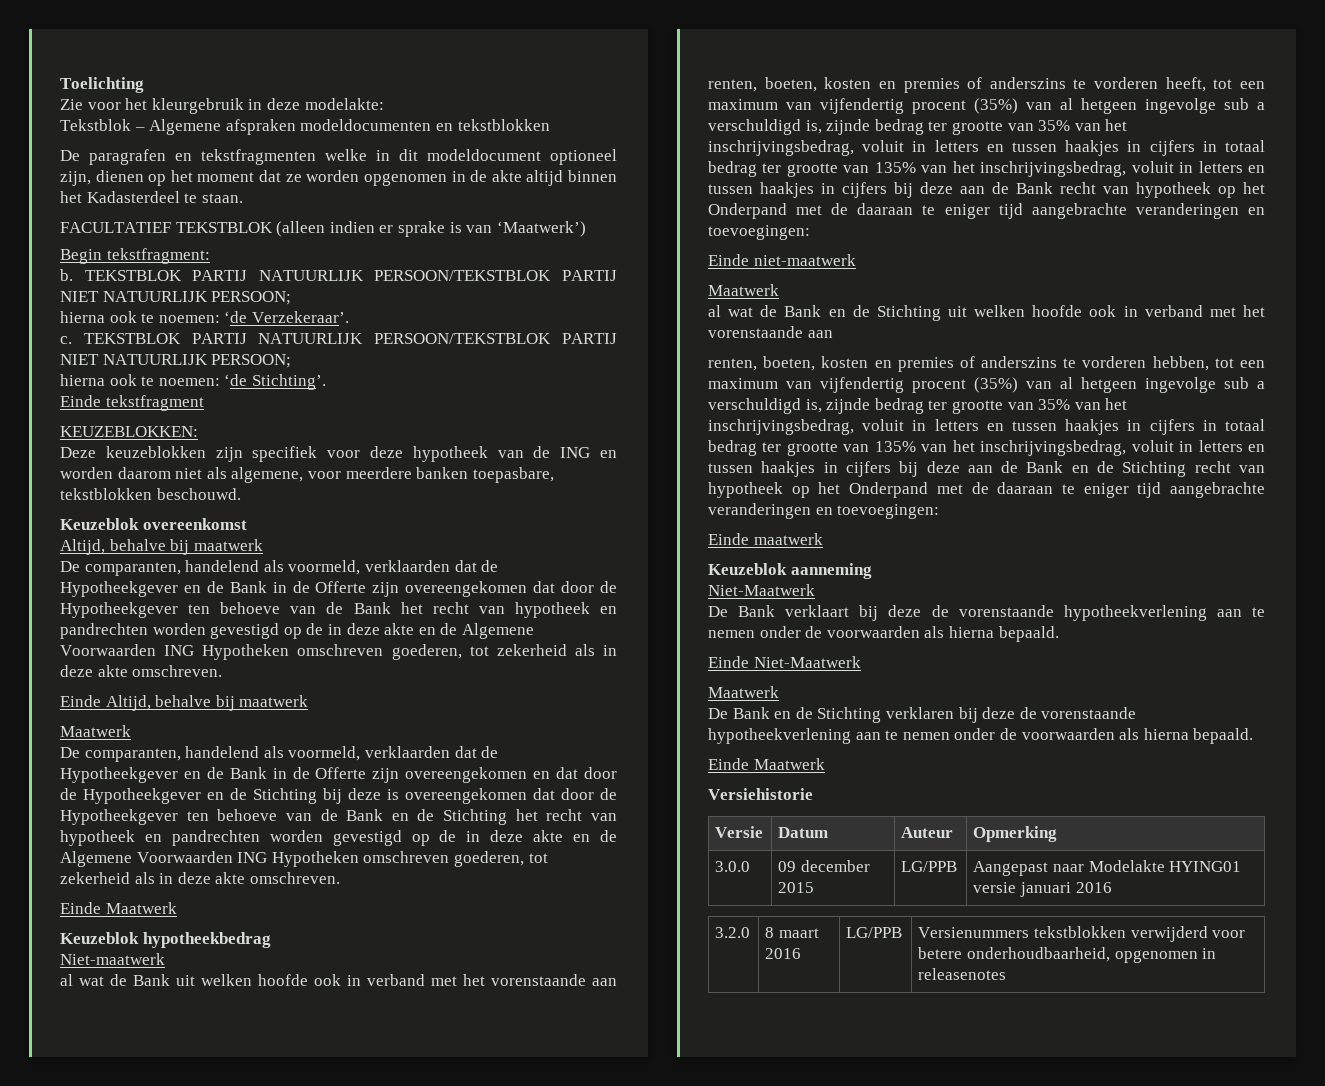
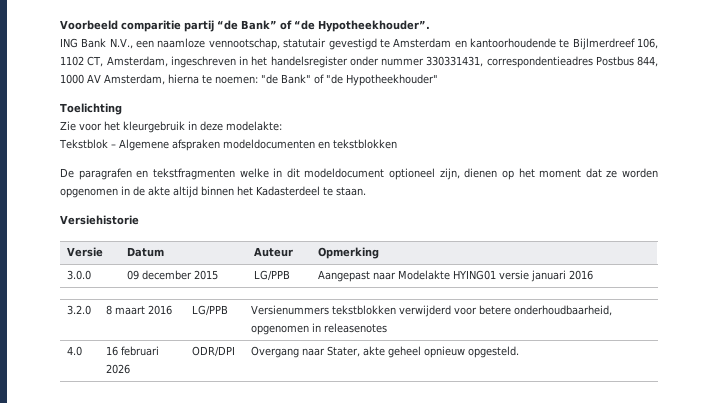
(60, 85) none -> [60,20,430,32] [60,38,659,50] [60,56,658,68] [60,74,438,86] Voorbeeld comparitie partij “de Bank” of “de Hypotheekhouder”. // ING Bank N.V., een naamloze vennootschap, statutair gevestigd te Amsterdam en kantoorhoudende te Bijlmerdreef 106, 1102 CT, Amsterdam, ingeschreven in het handelsregister onder nummer 330331431, correspondentieadres Postbus 844, 1000 AV Amsterdam, hierna te noemen: "de Bank" of "de Hypotheekhouder" //
[60,221,586,237] [60,248,210,264] [60,269,617,281] [60,291,292,305] [60,311,349,323] [60,333,617,344] [60,354,292,368] [60,374,326,390] [60,395,204,411] [60,426,198,437] [60,446,617,462] [60,467,554,483] [60,488,241,500] [60,518,247,530] [60,539,263,555] [60,560,499,576] [60,581,618,597] [60,602,618,618] [60,623,534,639] [60,644,617,660] [60,665,223,677] [60,695,309,711] [60,725,131,737] [60,746,499,762] [60,767,618,783] [60,788,617,804] [60,809,617,825] [60,830,618,846] [60,851,548,867] [60,872,340,884] [60,902,177,914] [60,932,271,948] [60,953,165,965] [60,974,617,986] [708,77,1265,93] [708,98,1265,114] [708,119,1128,135] [708,140,1265,156] [708,161,1265,177] [708,182,1265,198] [708,203,1265,219] [708,225,810,240] [708,254,856,266] [708,284,779,296] [708,305,1265,321] [708,326,833,338] [708,356,1265,372] [708,377,1265,393] [708,398,1128,414] [708,419,1265,435] [708,440,1265,456] [708,461,1265,477] [708,482,1265,498] [708,503,940,519] [708,533,823,545] [708,563,872,579] [708,584,815,596] [708,605,1265,621] [708,626,1059,642] [708,656,861,668] [708,686,779,698] [708,707,1137,723] [708,728,1254,744] [708,758,825,770] // FACULTATIEF TEKSTBLOK (alleen indien er sprake is van ‘Maatwerk’) // Begin tekstfragment: // b. TEKSTBLOK PARTIJ NATUURLIJK PERSOON/TEKSTBLOK PARTIJ NIET NATUURLIJK PERSOON; // hierna ook te noemen: ‘de Verzekeraar’. // c. TEKSTBLOK PARTIJ NATUURLIJK PERSOON/TEKSTBLOK PARTIJ NIET NATUURLIJK PERSOON; // hierna ook te noemen: ‘de Stichting’. // Einde tekstfragment // KEUZEBLOKKEN: // Deze keuzeblokken zijn specifiek voor deze hypotheek van de ING en worden daarom niet als algemene, voor meerdere banken toepasbare, tekstblokken beschouwd. // Keuzeblok overeenkomst // Altijd, behalve bij maatwerk // De comparanten, handelend als voormeld, verklaarden dat de Hypotheekgever en de Bank in de Offerte zijn overeengekomen dat door de Hypotheekgever ten behoeve van de Bank het recht van hypotheek en pandrechten worden gevestigd op de in deze akte en de Algemene Voorwaarden ING Hypotheken omschreven goederen, tot zekerheid als in deze akte omschreven. // Einde Altijd, behalve bij maatwerk // Maatwerk // De comparanten, handelend als voormeld, verklaarden dat de Hypotheekgever en de Bank in de Offerte zijn overeengekomen en dat door de Hypotheekgever en de Stichting bij deze is overeengekomen dat door de Hypotheekgever ten behoeve van de Bank en de Stichting het recht van hypotheek en pandrechten worden gevestigd op de in deze akte en de Algemene Voorwaarden ING Hypotheken omschreven goederen, tot zekerheid als in deze akte omschreven. // Einde Maatwerk // Keuzeblok hypotheekbedrag // Niet-maatwerk // al wat de Bank uit welken hoofde ook in verband met het vorenstaande aan renten, boeten, kosten en premies of anderszins te vorderen heeft, tot een maximum van vijfendertig procent (35%) van al hetgeen ingevolge sub a verschuldigd is, zijnde bedrag ter grootte van 35% van het inschrijvingsbedrag, voluit in letters en tussen haakjes in cijfers in totaal bedrag ter grootte van 135% van het inschrijvingsbedrag, voluit in letters en tussen haakjes in cijfers bij deze aan de Bank recht van hypotheek op het Onderpand met de daaraan te eniger tijd aangebrachte veranderingen en toevoegingen: // Einde niet-maatwerk // Maatwerk // al wat de Bank en de Stichting uit welken hoofde ook in verband met het vorenstaande aan // renten, boeten, kosten en premies of anderszins te vorderen hebben, tot een maximum van vijfendertig procent (35%) van al hetgeen ingevolge sub a verschuldigd is, zijnde bedrag ter grootte van 35% van het inschrijvingsbedrag, voluit in letters en tussen haakjes in cijfers in totaal bedrag ter grootte van 135% van het inschrijvingsbedrag, voluit in letters en tussen haakjes in cijfers bij deze aan de Bank en de Stichting recht van hypotheek op het Onderpand met de daaraan te eniger tijd aangebrachte veranderingen en toevoegingen: // Einde maatwerk // Keuzeblok aanneming // Niet-Maatwerk // De Bank verklaart bij deze de vorenstaande hypotheekverlening aan te nemen onder de voorwaarden als hierna bepaald. // Einde Niet-Maatwerk // Maatwerk // De Bank en de Stichting verklaren bij deze de vorenstaande hypotheekverlening aan te nemen onder de voorwaarden als hierna bepaald. // Einde Maatwerk -> (366, 191) none
(1007, 974) none -> [67,346,83,356] [106,346,160,356] [106,364,131,374] [192,346,236,357] [251,346,520,358] // 4.0 | 16 februari 2026 | ODR/DPI | Overgang naar Stater, akte geheel opnieuw opgesteld.

